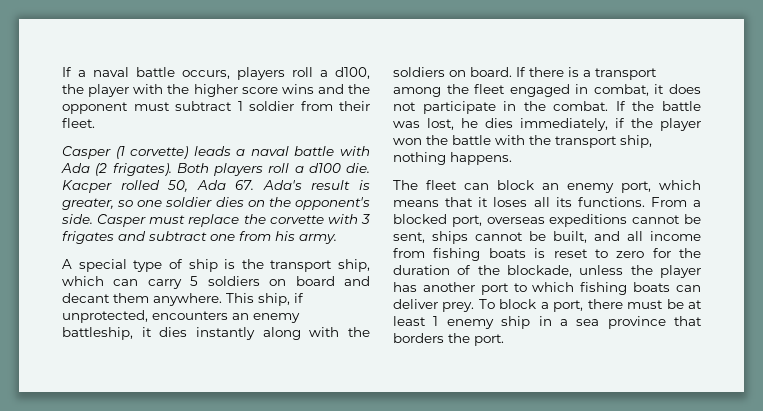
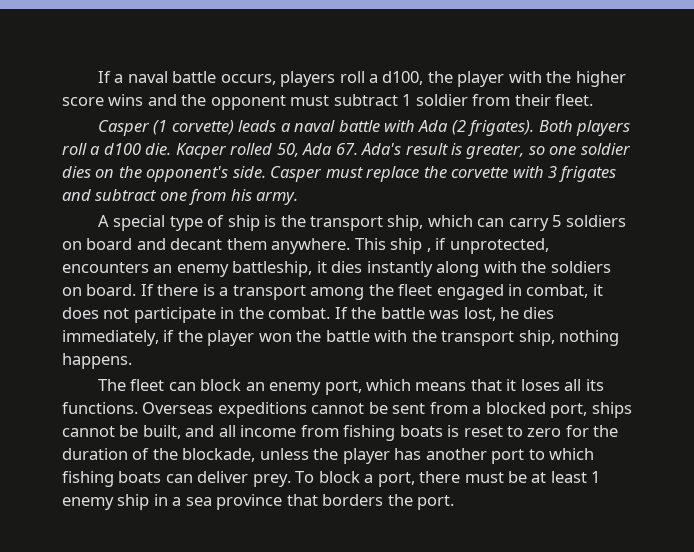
[258,293,290,306] ship, -> [390,238,431,254] ship ,
[650,197,701,207] [393,214,701,227] [393,232,425,243] From a blocked port, overseas expeditions cannot be sent, -> [142,402,588,418] Overseas expeditions cannot be sent from a blocked port,

